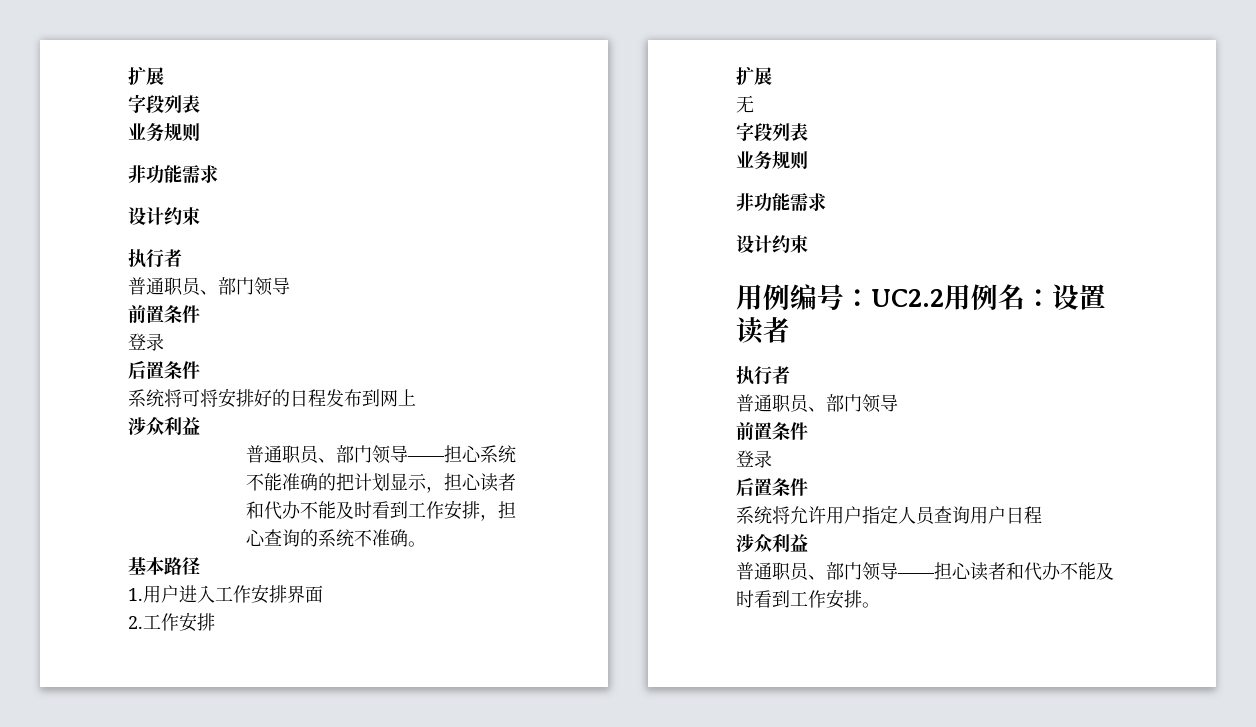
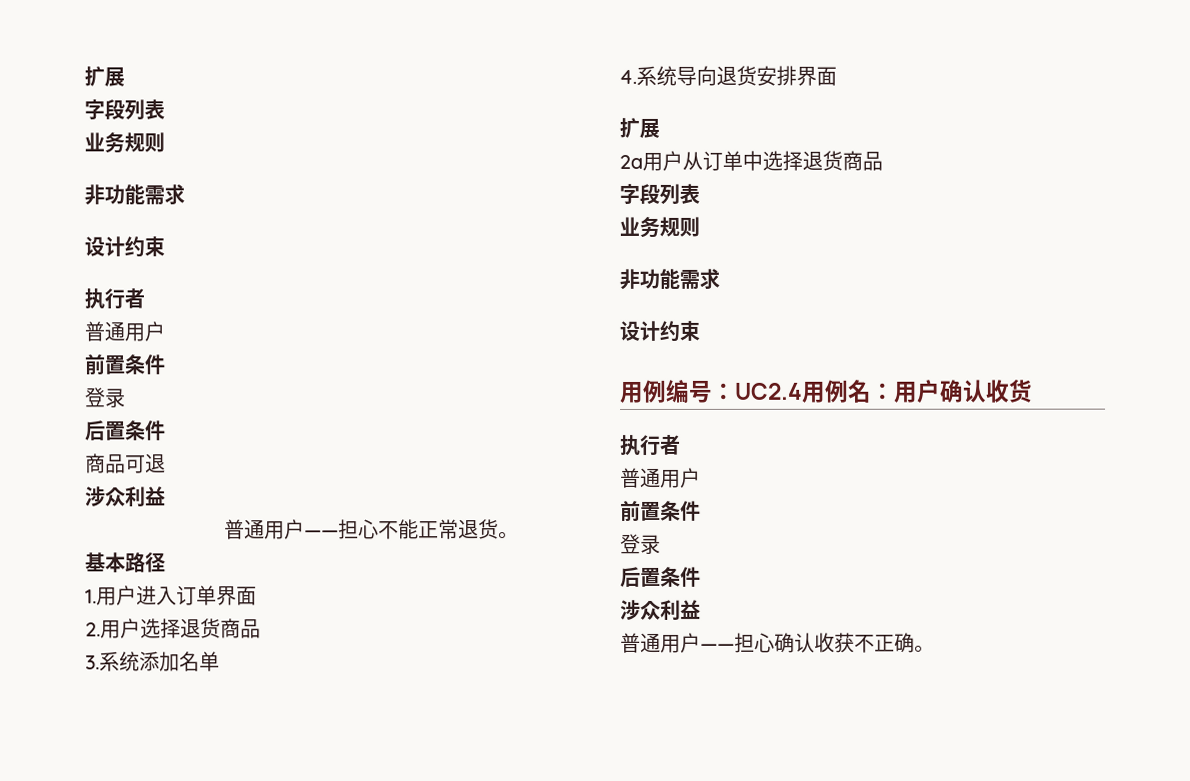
[164,277,290,296] [128,305,200,323] [128,333,164,351] [128,361,200,379] [128,388,416,408] [128,417,200,436] [245,445,516,464] [245,473,516,493] [245,500,516,521] [245,529,408,547] 职员、部门领导 // 前置条件 // 登录 // 后置条件 // 系统将可将安排好的日程发布到网上 // 涉众利益 // 普通职员、部门领导――担心系统不能准确的把计划显示，担心读者和代办不能及时看到工作安排，担心查询的系统不准确 -> [124,321,165,342] [84,354,165,376] [84,387,126,408] [85,420,166,441] [85,453,166,474] [85,486,166,507] [224,519,500,540] 用户 // 前置条件 // 登录 // 后置条件 // 商品可退 // 涉众利益 // 普通用户――担心不能正常退货
[215,584,323,604] [128,612,215,632] [736,67,772,85] [736,95,754,113] 工作安排界面 // 2.工作安排 // 扩展 // 无 -> [176,585,257,606] [85,618,261,639] [85,651,220,672] [619,65,837,86] [619,117,660,138] [619,150,883,171] 订单界面 // 2.用户选择退货商品 // 3.系统添加名单 // 4.系统导向退货安排界面 // 扩展 // 2a用户从订单中选择退货商品
[871,289,944,307] UC2.2 -> [734,382,803,400] UC2.4
[1052,284,1106,310] [736,317,790,344] [736,366,790,385] [736,394,898,413] [736,422,808,440] [736,450,772,468] [736,478,808,496] [736,505,1042,525] [736,534,808,553] [736,562,1114,581] [736,589,862,609] 设置读者 // 执行者 // 普通职员、部门领导 // 前置条件 // 登录 // 后置条件 // 系统将允许用户指定人员查询用户日程 // 涉众利益 // 普通职员、部门领导――担心读者和代办不能及时看到工作安排 -> [893,379,1033,403] [620,434,681,456] [620,467,701,488] [620,500,701,522] [620,533,661,554] [620,566,701,587] [620,599,701,620] [620,632,915,653] 用户确认收货 // 执行者 // 普通用户 // 前置条件 // 登录 // 后置条件 // 涉众利益 // 普通用户――担心确认收获不正确

